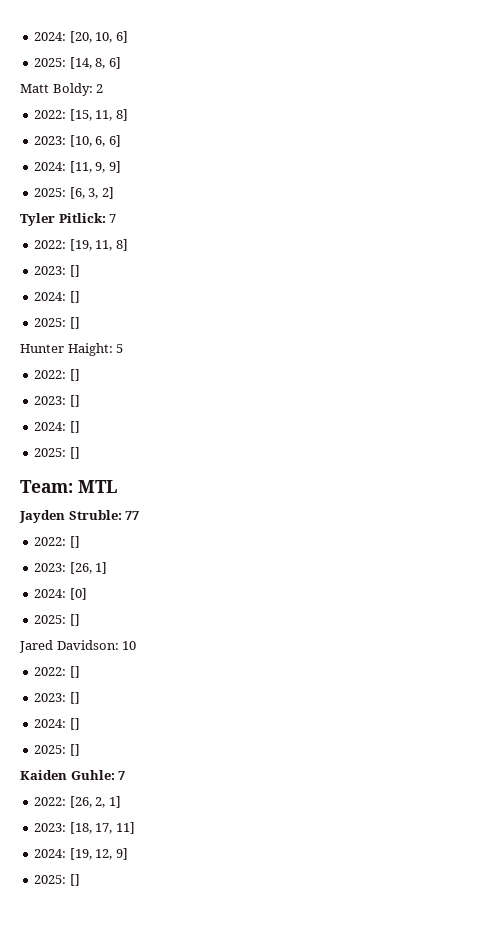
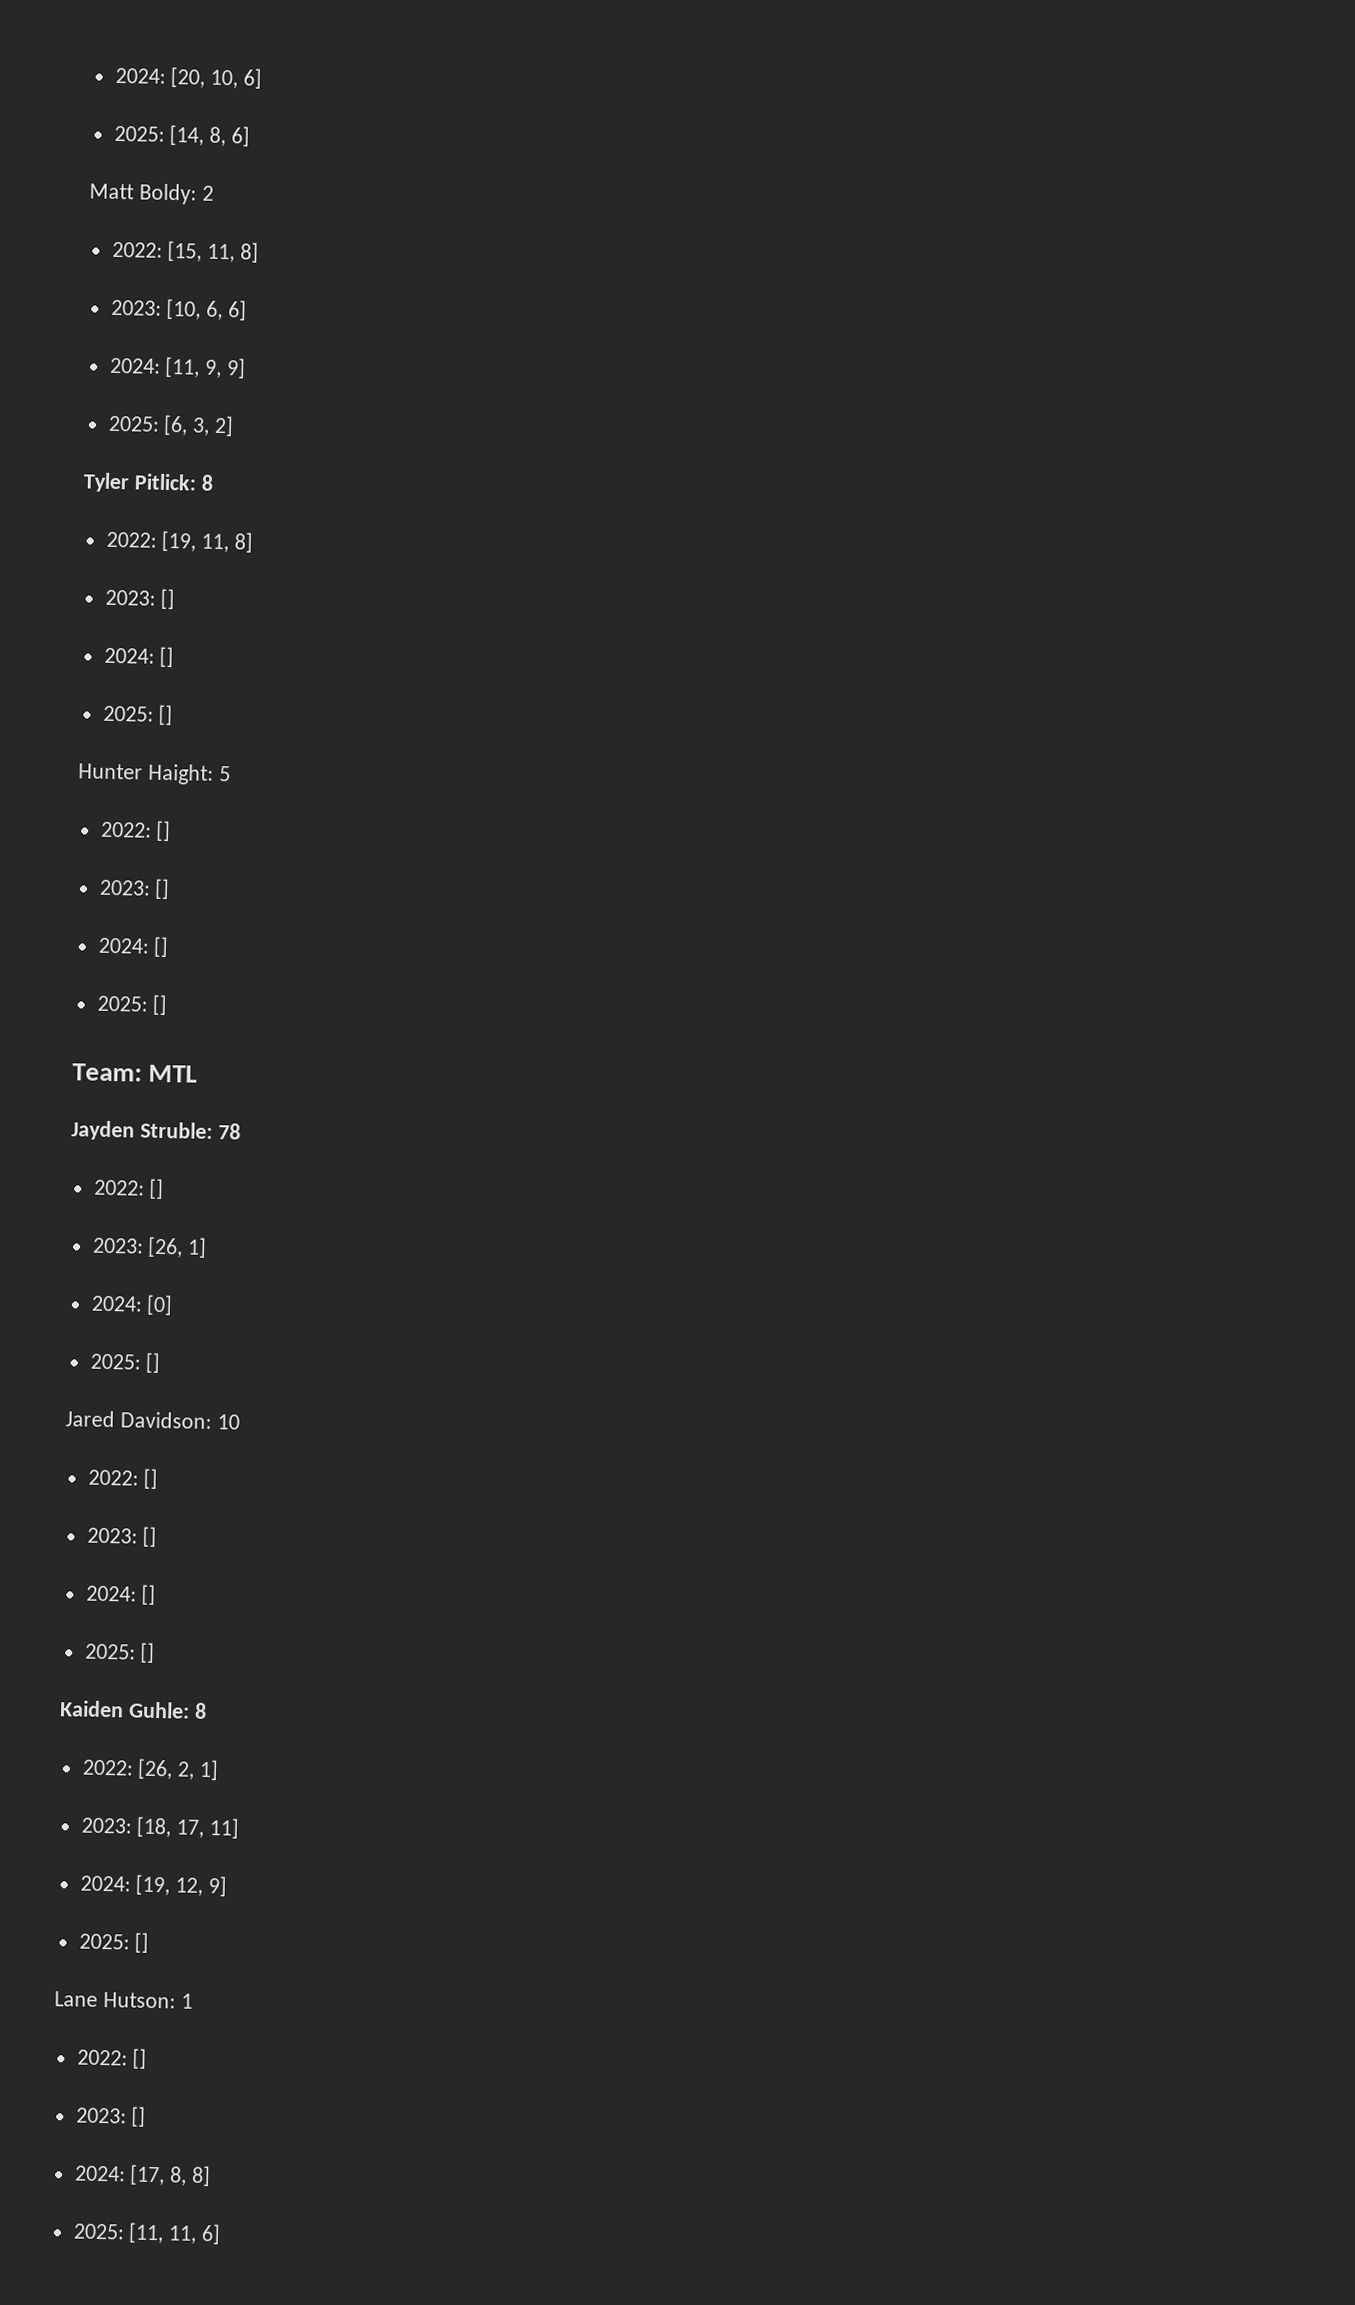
[109,214,117,223] 7 -> [200,474,214,491] 8
[125,511,140,520] 77 -> [217,1123,241,1140] 78
[118,771,126,780] 7 -> [193,1702,207,1719] 8
(80, 880) none -> [54,1991,193,2009] [76,2048,148,2069] [75,2106,147,2127] [73,2164,212,2187] [72,2222,222,2245] // Lane Hutson: 1 // 2022: [] // 2023: [] // 2024: [17, 8, 8] // 2025: [11, 11, 6]

